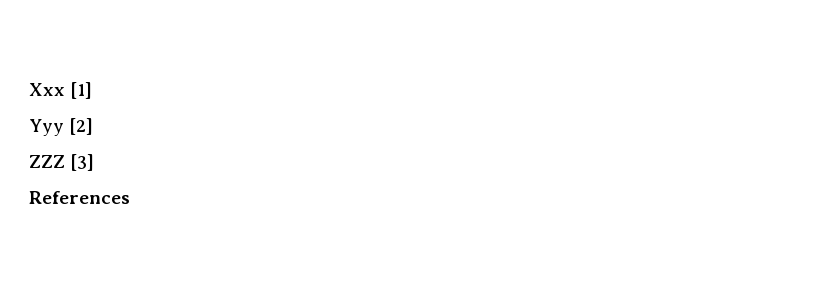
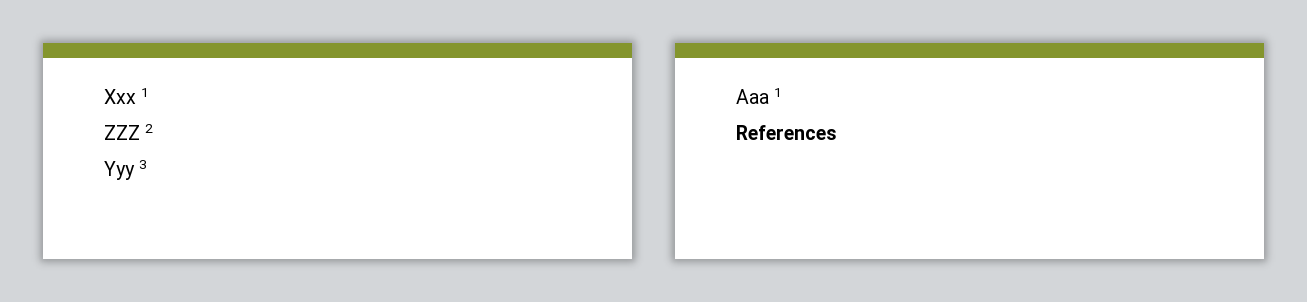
[70,82,93,99] [29,118,94,136] [29,154,95,171] [1] // Yyy [2] // ZZZ [3] -> [141,88,150,97] [104,124,154,140] [104,160,148,180] [736,88,783,104] 1 // ZZZ 2 // Yyy 3 // Aaa 1

